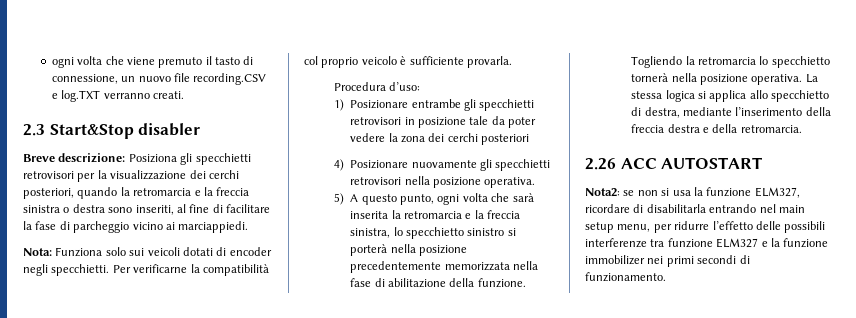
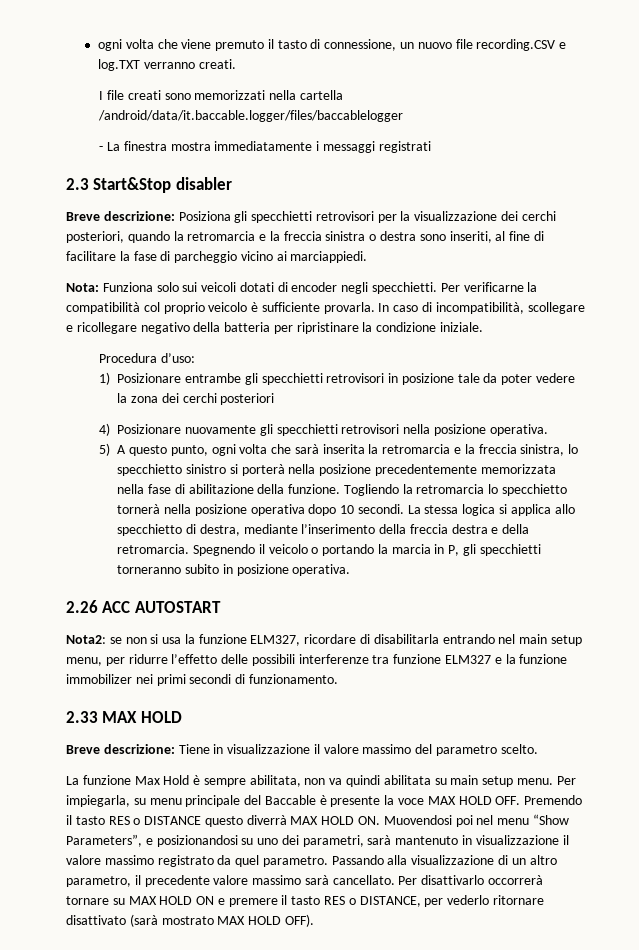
(184, 95) none -> [99,90,343,100] [98,110,404,122] [99,141,431,153] // I file creati sono memorizzati nella cartella /android/data/it.baccable.logger/files/baccablelogger // - La finestra mostra immediatamente i messaggi registrati
(512, 62) none -> [378,302,585,314] [66,322,484,334] In caso di incompatibilità, scollegare e ricollegare negativo della batteria per ripristinare la condizione iniziale.
[751,74,803,85] operativa. -> [250,504,404,516] operativa dopo 10 secondi.
(802, 129) none -> [193,544,541,556] [117,564,351,576] Spegnendo il veicolo o portando la marcia in P, gli specchietti torneranno subito in posizione operativa.
(666, 277) none -> [66,711,182,723] [66,744,538,756] [66,775,576,787] [66,795,583,807] [66,814,569,827] [66,834,569,847] [66,855,557,867] [66,875,544,887] [66,895,544,907] [66,914,314,927] // 2.33 MAX HOLD // Breve descrizione: Tiene in visualizzazione il valore massimo del parametro scelto. // La funzione Max Hold è sempre abilitata, non va quindi abilitata su main setup menu. Per impiegarla, su menu principale del Baccable è presente la voce MAX HOLD OFF. Premendo il tasto RES o DISTANCE questo diverrà MAX HOLD ON. Muovendosi poi nel menu “Show Parameters”, e posizionandosi su uno dei parametri, sarà mantenuto in visualizzazione il valore massimo registrato da quel parametro. Passando alla visualizzazione di un altro parametro, il precedente valore massimo sarà cancellato. Per disattivarlo occorrerà tornare su MAX HOLD ON e premere il tasto RES o DISTANCE, per vederlo ritornare disattivato (sarà mostrato MAX HOLD OFF).

